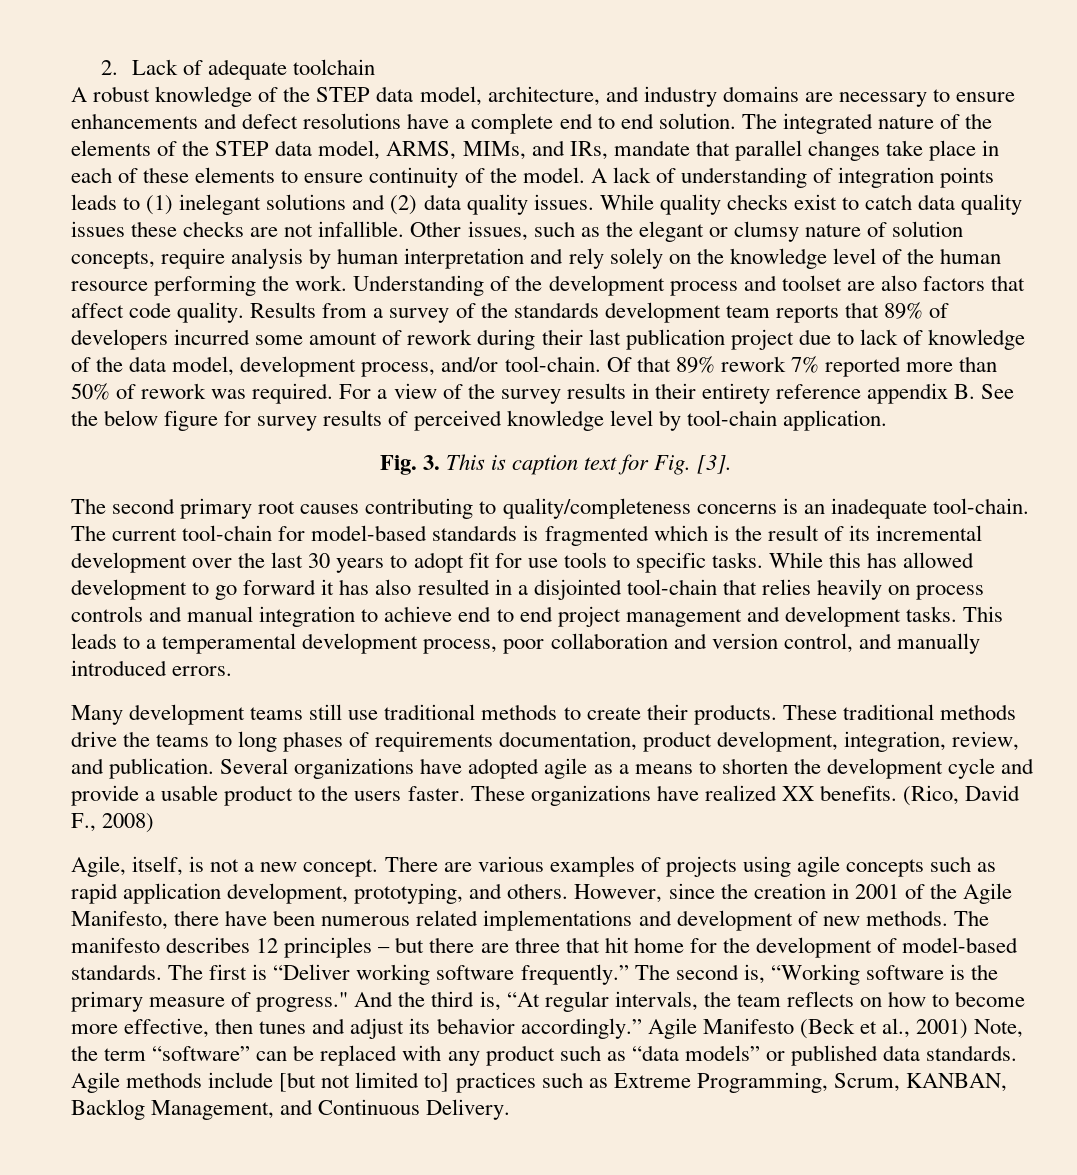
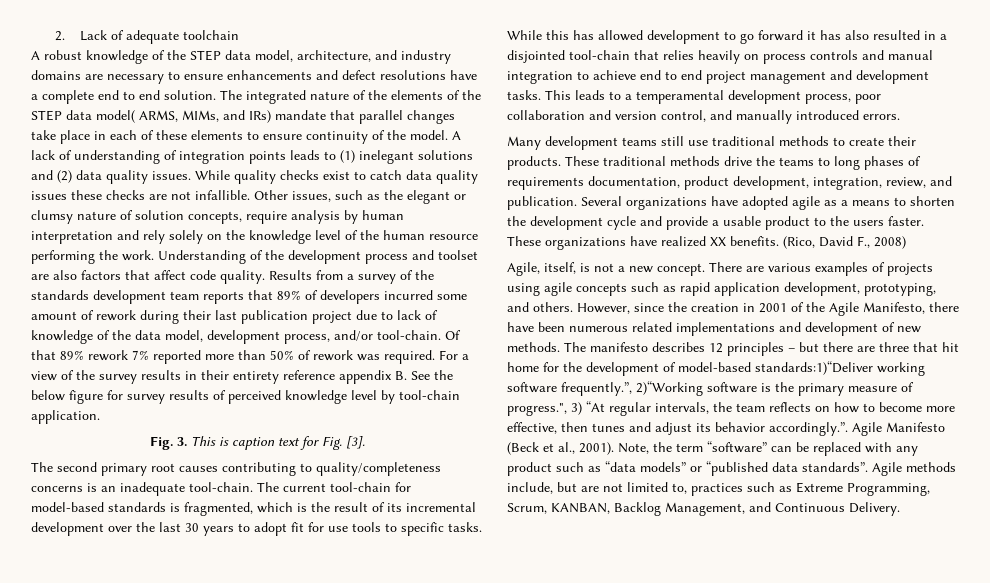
[318,140,381,160] model, -> [96,110,135,123] model(
[569,141,608,160] IRs, -> [249,110,271,123] IRs)
[544,525,649,546] fragmented -> [184,502,253,516] fragmented,
[71,964,860,985] standards. The first is “Deliver working software frequently.” The second is, “Working -> [755,361,925,376] [507,381,703,396] standards:1)“Deliver working software frequently.”, 2)“Working
[256,991,501,1012] progress." And the third is, -> [507,402,582,416] progress.", 3)
[520,1018,642,1039] accordingly.” -> [769,422,848,436] accordingly.”.
[916,1019,969,1039] 2001) -> [579,442,614,455] 2001).
[791,1045,1018,1066] [71,1072,317,1093] published data standards. Agile methods include [but -> [706,461,956,476] [507,482,599,494] “published data standards”. Agile methods include, but are
[424,1073,450,1092] to] -> [672,483,687,494] to,

